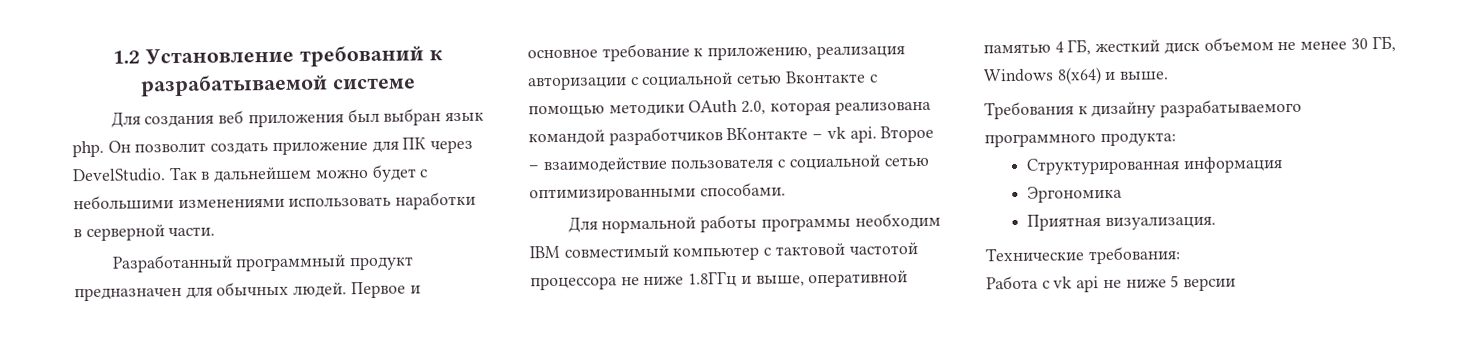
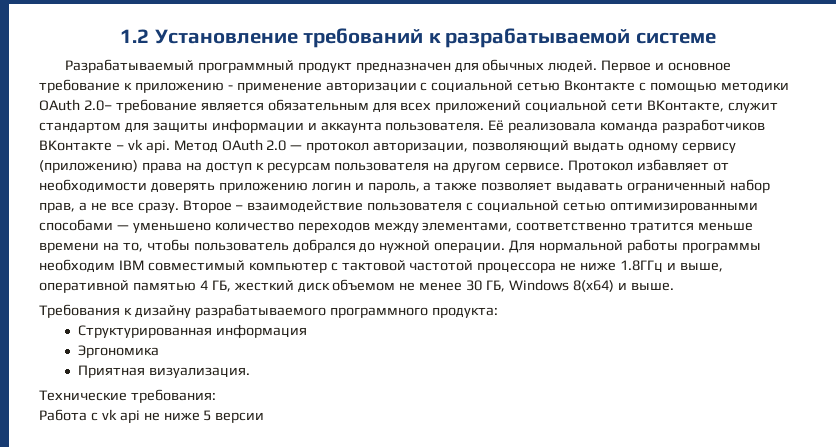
[110,108,485,128] [72,137,474,158] [72,164,429,183] [73,191,477,211] [73,224,216,242] [111,254,233,273] Для создания веб приложения был выбран язык php. Он позволит создать приложение для ПК через DevelStudio. Так в дальнейшем можно будет с небольшими изменениями использовать наработки в серверной части. // Разработанный -> [64,59,194,73] Разрабатываемый
[707,45,905,61] приложению, реализация -> [134,82,322,93] приложению - применение
[741,100,931,116] [528,129,605,146] 2.0, которая реализована командой -> [83,99,779,113] [39,119,659,133] 2.0– требование является обязательным для всех приложений социальной сети ВКонтакте, служит стандартом для защиты информации и аккаунта пользователя. Её реализовала команда
(877, 134) none -> [173,139,736,153] [39,159,729,173] [39,179,771,193] [39,202,179,213] Метод OAuth 2.0 — протокол авторизации, позволяющий выдать одному сервису (приложению) права на доступ к ресурсам пользователя на другом сервисе. Протокол избавляет от необходимости доверять приложению логин и пароль, а также позволяет выдавать ограниченный набор прав, а не все сразу.
[699,182,786,197] способами. // -> [39,219,754,233] [39,239,506,253] способами — уменьшено количество переходов между элементами, соответственно тратится меньше времени на то, чтобы пользователь добрался до нужной операции.

